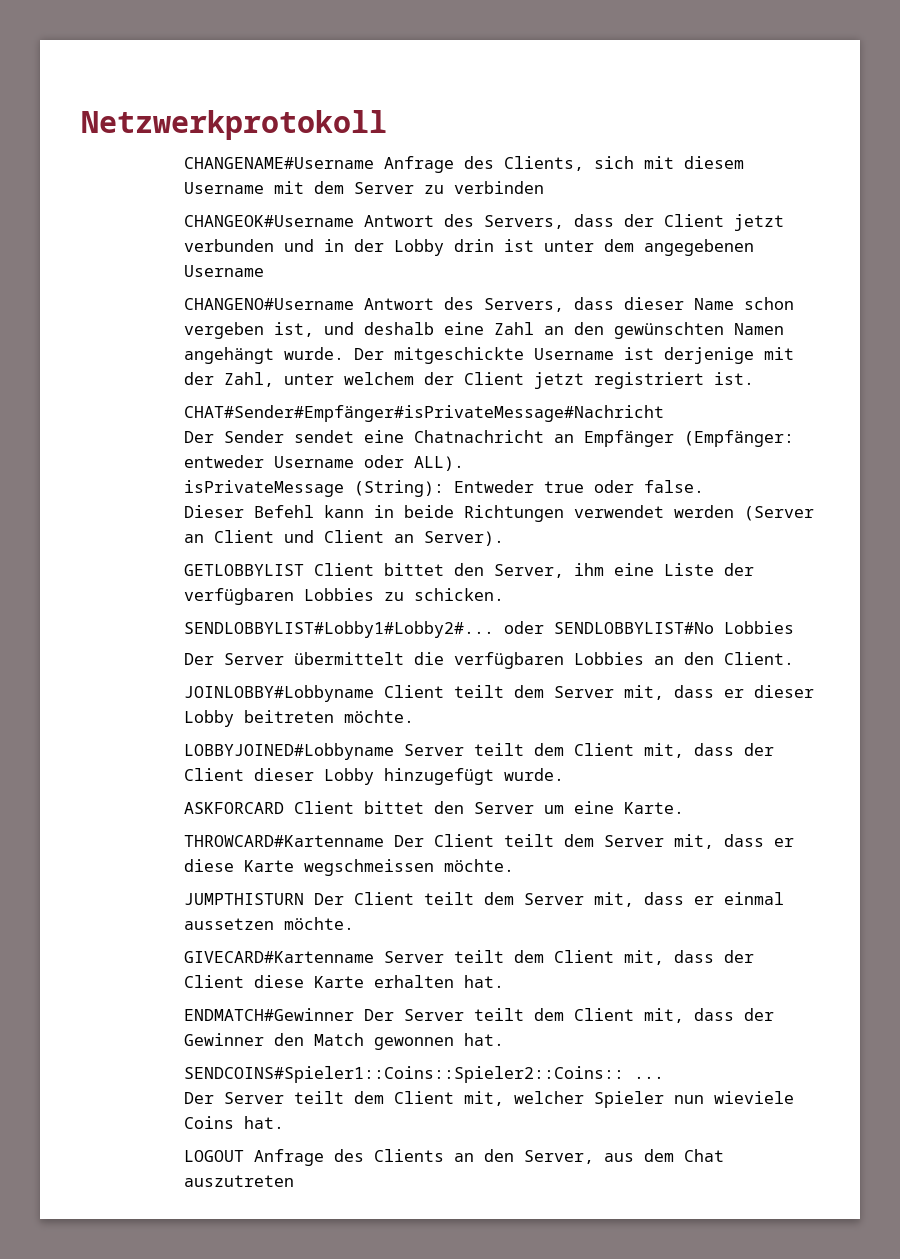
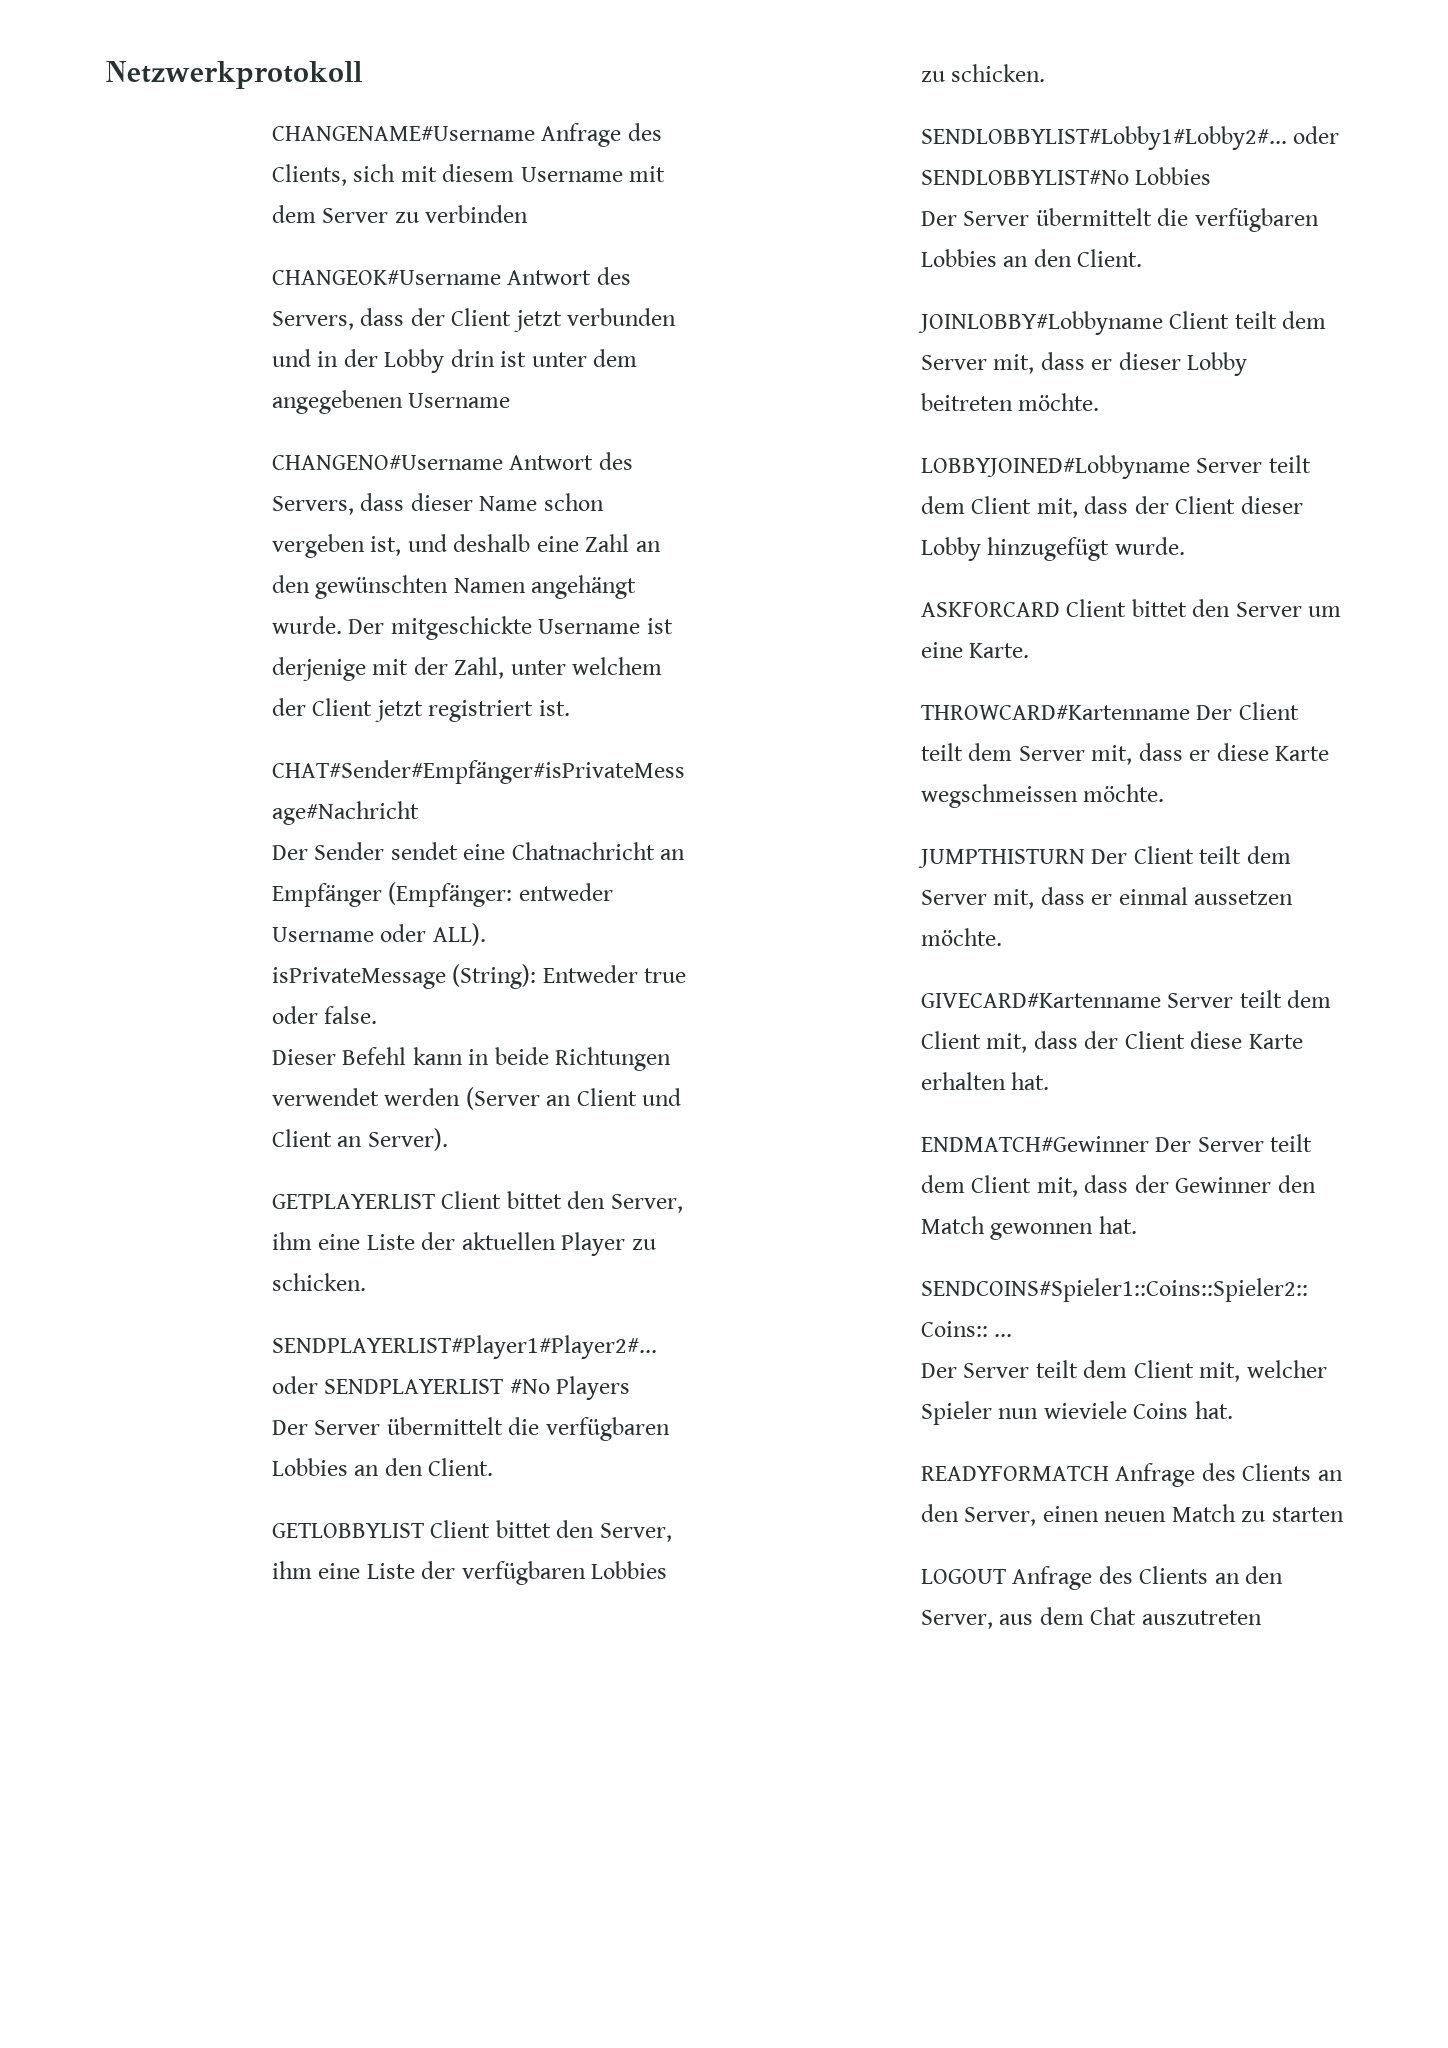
(504, 538) none -> [271,1191,683,1213] [271,1232,656,1256] [271,1273,366,1291] [271,1335,657,1359] [271,1376,631,1400] [271,1417,670,1441] [271,1458,494,1476] // GETPLAYERLIST Client bittet den Server, ihm eine Liste der aktuellen Player zu schicken. // SENDPLAYERLIST#Player1#Player2#... oder SENDPLAYERLIST #No Players // Der Server übermittelt die verfügbaren Lobbies an den Client.
(284, 1122) none -> [920,1463,1343,1487] [920,1504,1344,1526] // READYFORMATCH Anfrage des Clients an den Server, einen neuen Match zu starten

